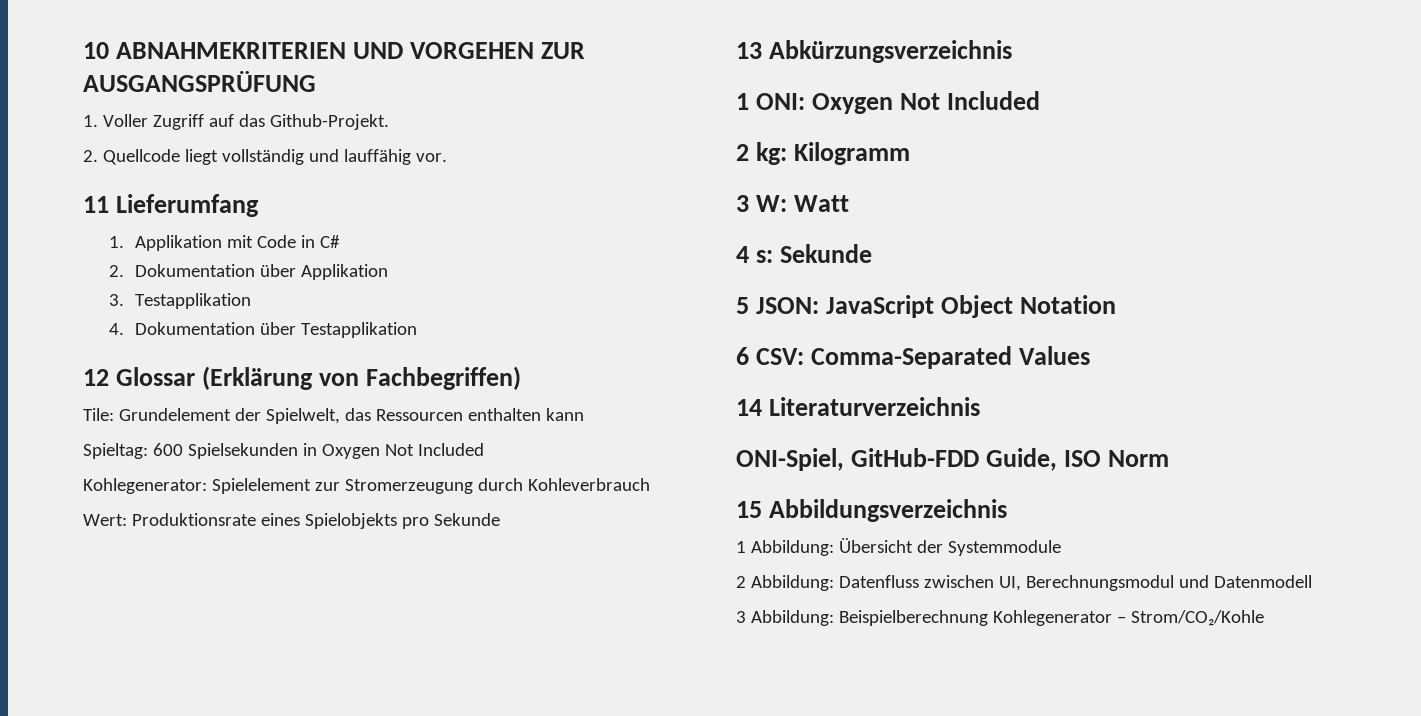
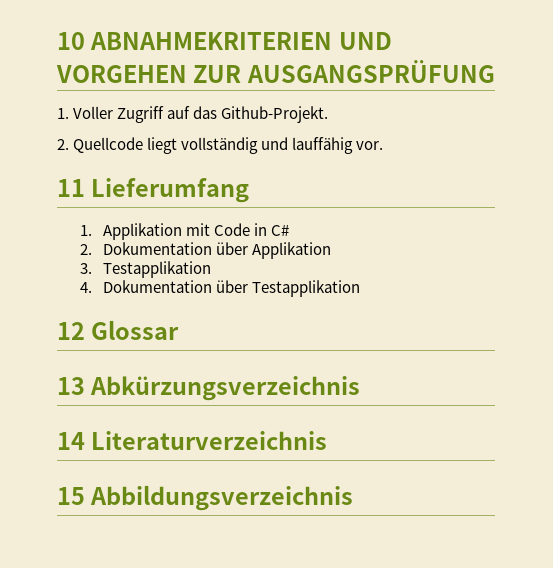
[202,366,522,390] [83,408,584,424] [83,443,484,459] [83,478,650,494] [83,513,500,529] [736,40,1013,63] [736,91,1041,114] [736,142,911,165] [736,195,850,212] [736,244,873,263] [736,295,1117,318] [736,346,1091,369] [736,397,981,416] [736,448,1170,471] [736,499,1008,522] [736,538,1061,556] [736,575,1312,591] [736,610,1264,626] (Erklärung von Fachbegriffen) // Tile: Grundelement der Spielwelt, das Ressourcen enthalten kann // Spieltag: 600 Spielsekunden in Oxygen Not Included // Kohlegenerator: Spielelement zur Stromerzeugung durch Kohleverbrauch // Wert: Produktionsrate eines Spielobjekts pro Sekunde // 13 Abkürzungsverzeichnis // 1 ONI: Oxygen Not Included // 2 kg: Kilogramm // 3 W: Watt // 4 s: Sekunde // 5 JSON: JavaScript Object Notation // 6 CSV: Comma-Separated Values // 14 Literaturverzeichnis // ONI-Spiel, GitHub-FDD Guide, ISO Norm // 15 Abbildungsverzeichnis // 1 Abbildung: Übersicht der Systemmodule // 2 Abbildung: Datenfluss zwischen UI, Berechnungsmodul und Datenmodell // 3 Abbildung: Beispielberechnung Kohlegenerator – Strom/CO₂/Kohle -> [57,376,361,401] [57,431,328,450] [57,485,354,511] // 13 Abkürzungsverzeichnis // 14 Literaturverzeichnis // 15 Abbildungsverzeichnis

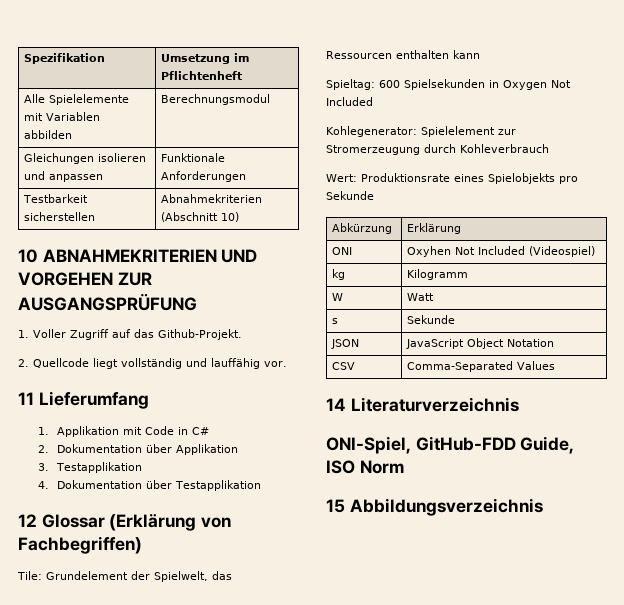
(57, 41) none -> [24,53,106,64] [161,53,250,64] [161,71,243,80] [24,94,130,105] [24,112,101,121] [24,130,73,139] [161,94,271,105] [24,153,147,164] [24,171,104,182] [161,153,226,162] [161,171,247,182] [23,194,89,203] [24,212,96,221] [161,194,263,203] [161,212,240,222] Spezifikation | Umsetzung im Pflichtenheft // Alle Spielelemente mit Variablen abbilden | Berechnungsmodul // Gleichungen isolieren und anpassen | Funktionale Anforderungen // Testbarkeit sicherstellen | Abnahmekriterien (Abschnitt 10) //
[57,376,361,401] [57,431,328,450] // 13 Abkürzungsverzeichnis // 14 Literaturverzeichnis -> [109,514,232,531] [18,536,142,554] [17,571,232,582] [326,50,480,59] [326,79,571,90] [326,97,373,106] [326,126,516,137] [326,144,549,155] [326,173,578,184] [326,191,374,200] [332,223,393,234] [407,223,462,234] [332,247,353,255] [407,246,596,257] [332,269,346,280] [407,269,469,280] [332,293,344,301] [407,293,435,301] [332,318,339,324] [407,315,456,324] [331,339,360,349] [406,338,555,349] [332,362,356,370] [407,361,556,372] [326,397,519,412] [326,436,575,454] [326,460,404,474] (Erklärung von Fachbegriffen) // Tile: Grundelement der Spielwelt, das Ressourcen enthalten kann // Spieltag: 600 Spielsekunden in Oxygen Not Included // Kohlegenerator: Spielelement zur Stromerzeugung durch Kohleverbrauch // Wert: Produktionsrate eines Spielobjekts pro Sekunde // Abkürzung | Erklärung // ONI | Oxyhen Not Included (Videospiel) // kg | Kilogramm // W | Watt // s | Sekunde // JSON | JavaScript Object Notation // CSV | Comma-Separated Values // 14 Literaturverzeichnis // ONI-Spiel, GitHub-FDD Guide, ISO Norm

